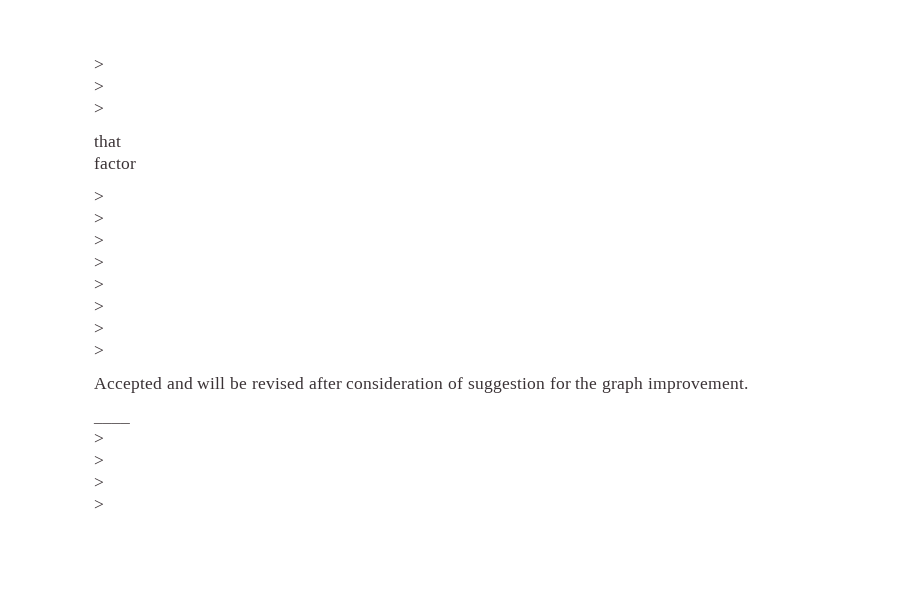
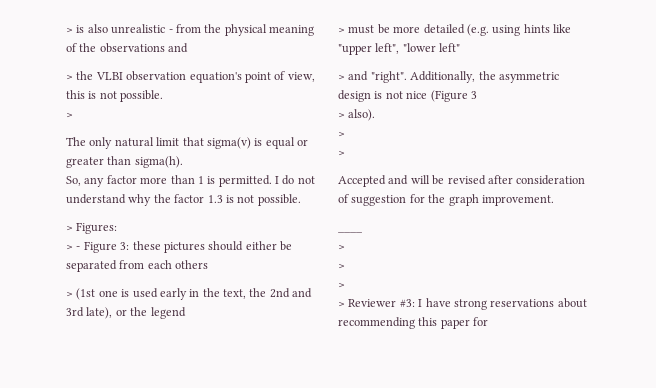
[94,59,104,70] [94,81,104,92] [94,103,104,114] [94,135,121,147] [94,157,136,169] [94,191,104,202] [94,213,104,224] [94,235,104,246] [94,257,104,268] [94,279,104,290] [94,301,104,312] > // > // > // that // factor // > // > // > // > // > // > -> [66,24,314,36] [66,43,189,53] [66,71,315,83] [66,90,164,102] [66,113,73,118] [66,137,308,149] [66,156,183,168] [66,175,315,187] [66,194,301,206] [66,222,118,234] [66,241,292,253] [66,260,209,272] [66,288,313,300] [66,307,186,319] [338,24,571,36] [338,43,461,55] [338,71,559,83] [338,90,477,102] [338,109,376,121] > is also unrealistic - from the physical meaning of the observations and // > the VLBI observation equation's point of view, this is not possible. // > // The only natural limit that sigma(v) is equal or greater than sigma(h). // So, any factor more than 1 is permitted. I do not understand why the factor 1.3 is not possible. // > Figures: // > - Figure 3: these pictures should either be separated from each others // > (1st one is used early in the text, the 2nd and 3rd late), or the legend // > must be more detailed (e.g. using hints like "upper left", "lower left" // > and "right". Additionally, the asymmetric design is not nice (Figure 3 // > also).
(104, 504) none -> [348,298,587,310] [338,317,489,329] Reviewer #3: I have strong reservations about recommending this paper for

